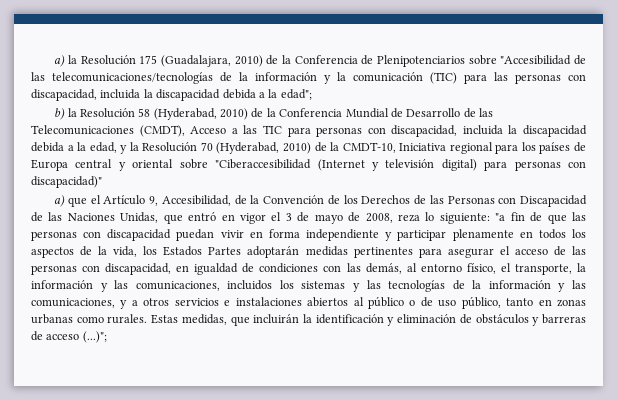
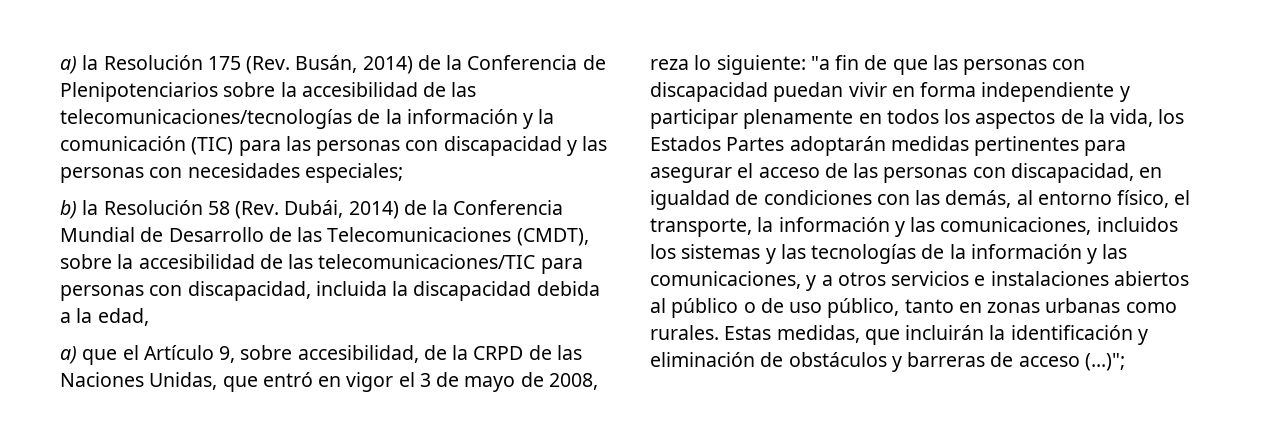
[160,55,263,67] (Guadalajara, 2010) -> [246,55,413,74] (Rev. Busán, 2014)
[500,55,572,65] "Accesibilidad -> [280,82,418,97] la accesibilidad
[31,89,312,101] discapacidad, incluida la discapacidad debida a la edad"; -> [443,136,608,156] [60,163,403,183] discapacidad y las personas con necesidades especiales;
[153,108,249,120] (Hyderabad, 2010) -> [235,200,399,219] (Rev. Dubái, 2014)
[190,125,282,134] Acceso a las TIC -> [60,254,536,269] sobre la accesibilidad de las telecomunicaciones/TIC
[120,142,586,154] [31,159,587,171] [31,176,102,188] y la Resolución 70 (Hyderabad, 2010) de la CMDT-10, Iniciativa regional para los países de Europa central y oriental sobre "Ciberaccesibilidad (Internet y televisión digital) para personas con discapacidad)" -> (149, 317) none
[161,195,588,207] Accesibilidad, de la Convención de los Derechos de las Personas con Discapacidad -> [240,345,524,363] sobre accesibilidad, de la CRPD

